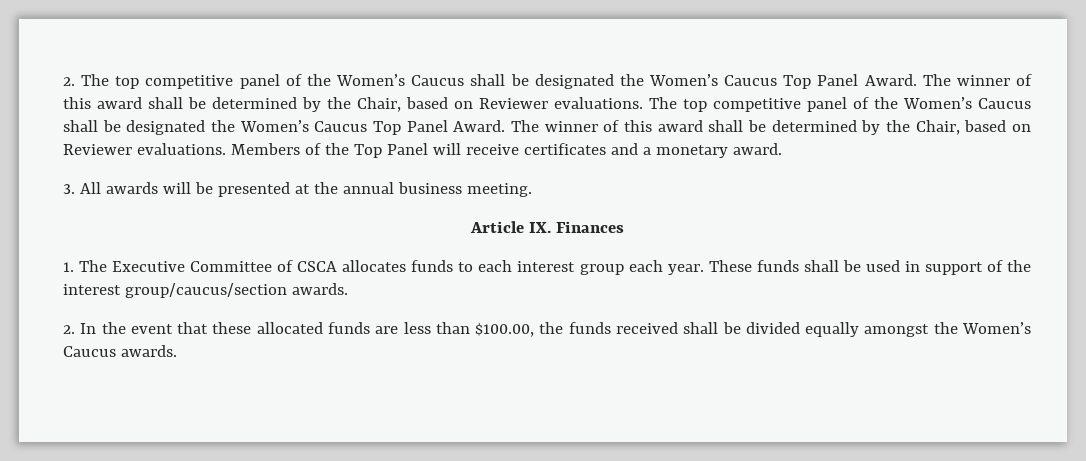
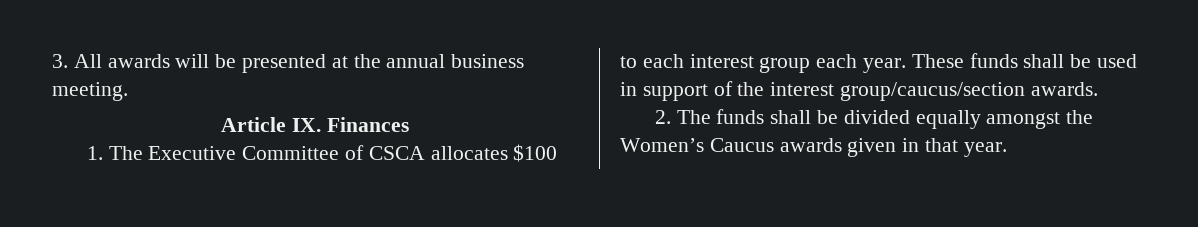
[63,74,1032,89] [63,97,1031,112] [63,120,1031,135] [63,143,782,158] 2. The top competitive panel of the Women’s Caucus shall be designated the Women’s Caucus Top Panel Award. The winner of this award shall be determined by the Chair, based on Reviewer evaluations. The top competitive panel of the Women’s Caucus shall be designated the Women’s Caucus Top Panel Award. The winner of this award shall be determined by the Chair, based on Reviewer evaluations. Members of the Top Panel will receive certificates and a monetary award. // -> (52, 61) none
[411,260,454,272] funds -> [513,144,558,162] $100
[80,322,678,337] In the event that these allocated funds are less than $100.00, the funds received -> [676,109,765,124] The funds
[120,345,177,357] awards. -> [779,138,1007,157] awards given in that year.

